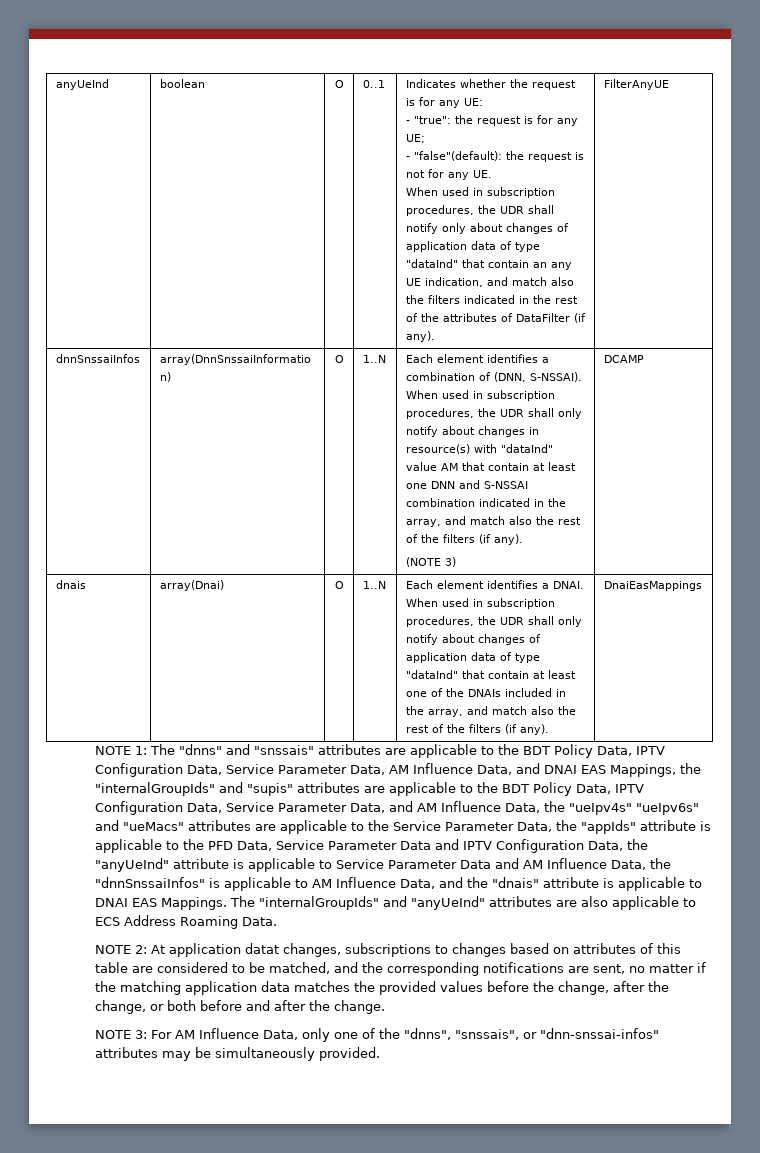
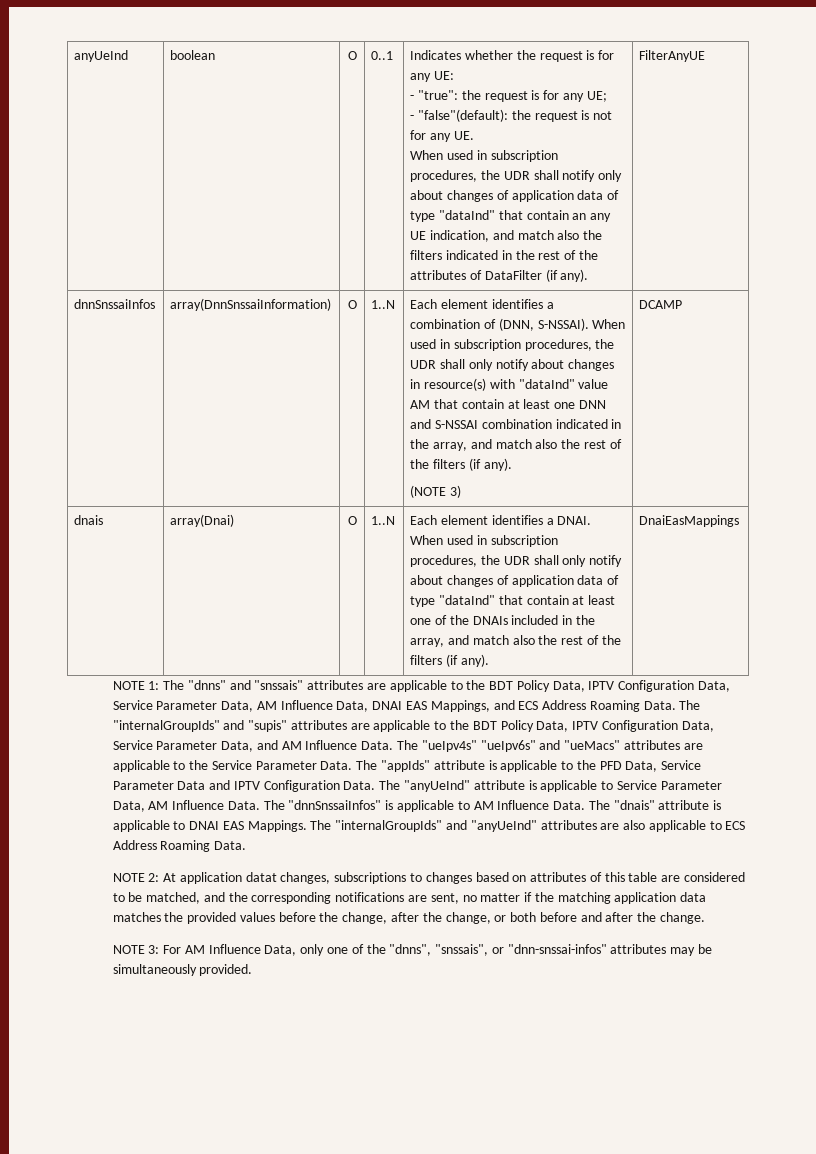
[515,763,540,774] and -> (369, 706) none
[679,763,701,774] the -> [493,700,701,712] and ECS Address Roaming Data. The
[504,801,565,813] Data, the -> [361,740,418,750] Data. The
[516,820,577,832] Data, the -> [320,760,378,770] Data. The
[587,839,648,851] Data, the -> [343,780,401,790] Data. The
[459,858,671,870] Data and AM Influence Data, the -> [112,800,285,812] Data, AM Influence Data. The
[399,877,488,889] Data, and the -> [553,800,610,810] Data. The

